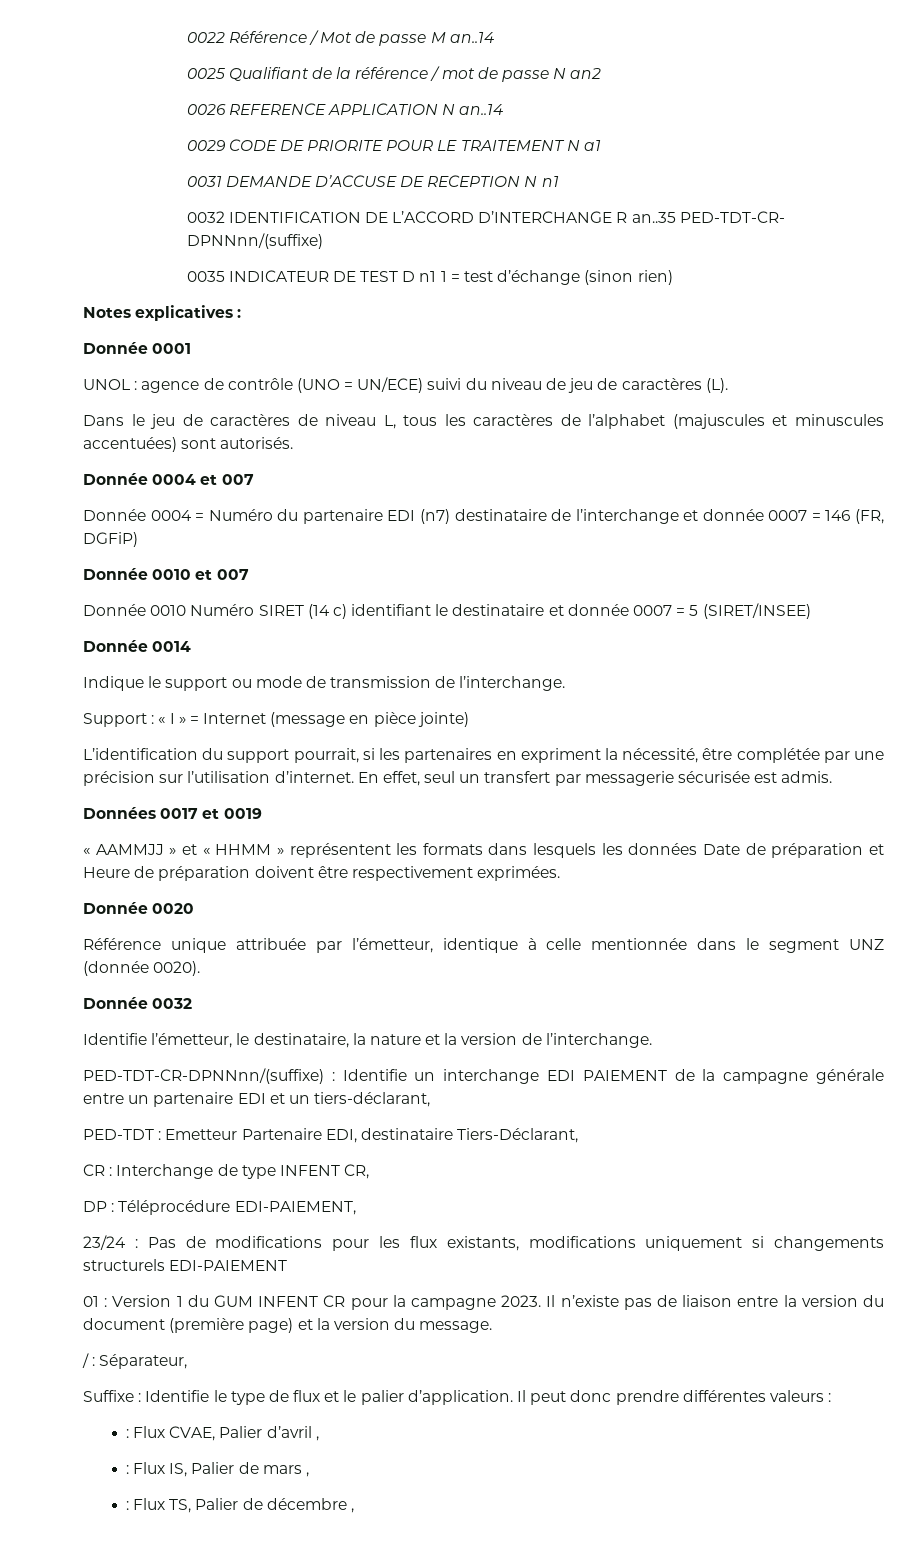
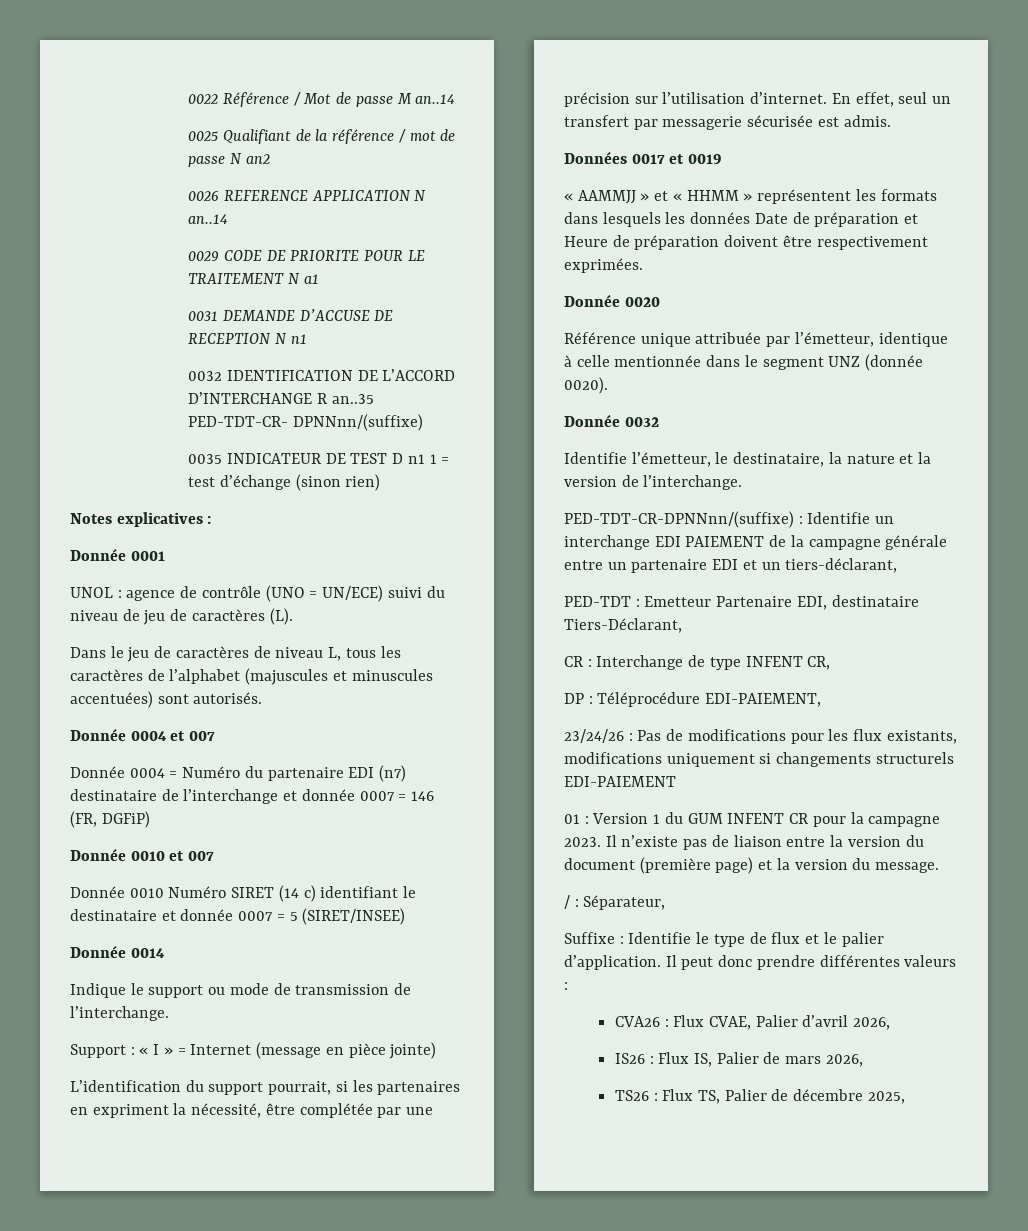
[83,1235,126,1250] 23/24 -> [564,729,624,743] 23/24/26
(832, 1397) none -> [614,1016,660,1027] CVA26
[315,1436,319,1441] , // -> [853,1017,891,1030] [614,1053,645,1064] 2026, // IS26
[306,1472,310,1477] , // -> [825,1054,863,1067] [614,1090,649,1101] 2026, // TS26
[351,1508,355,1513] , -> [867,1091,905,1104] 2025,

